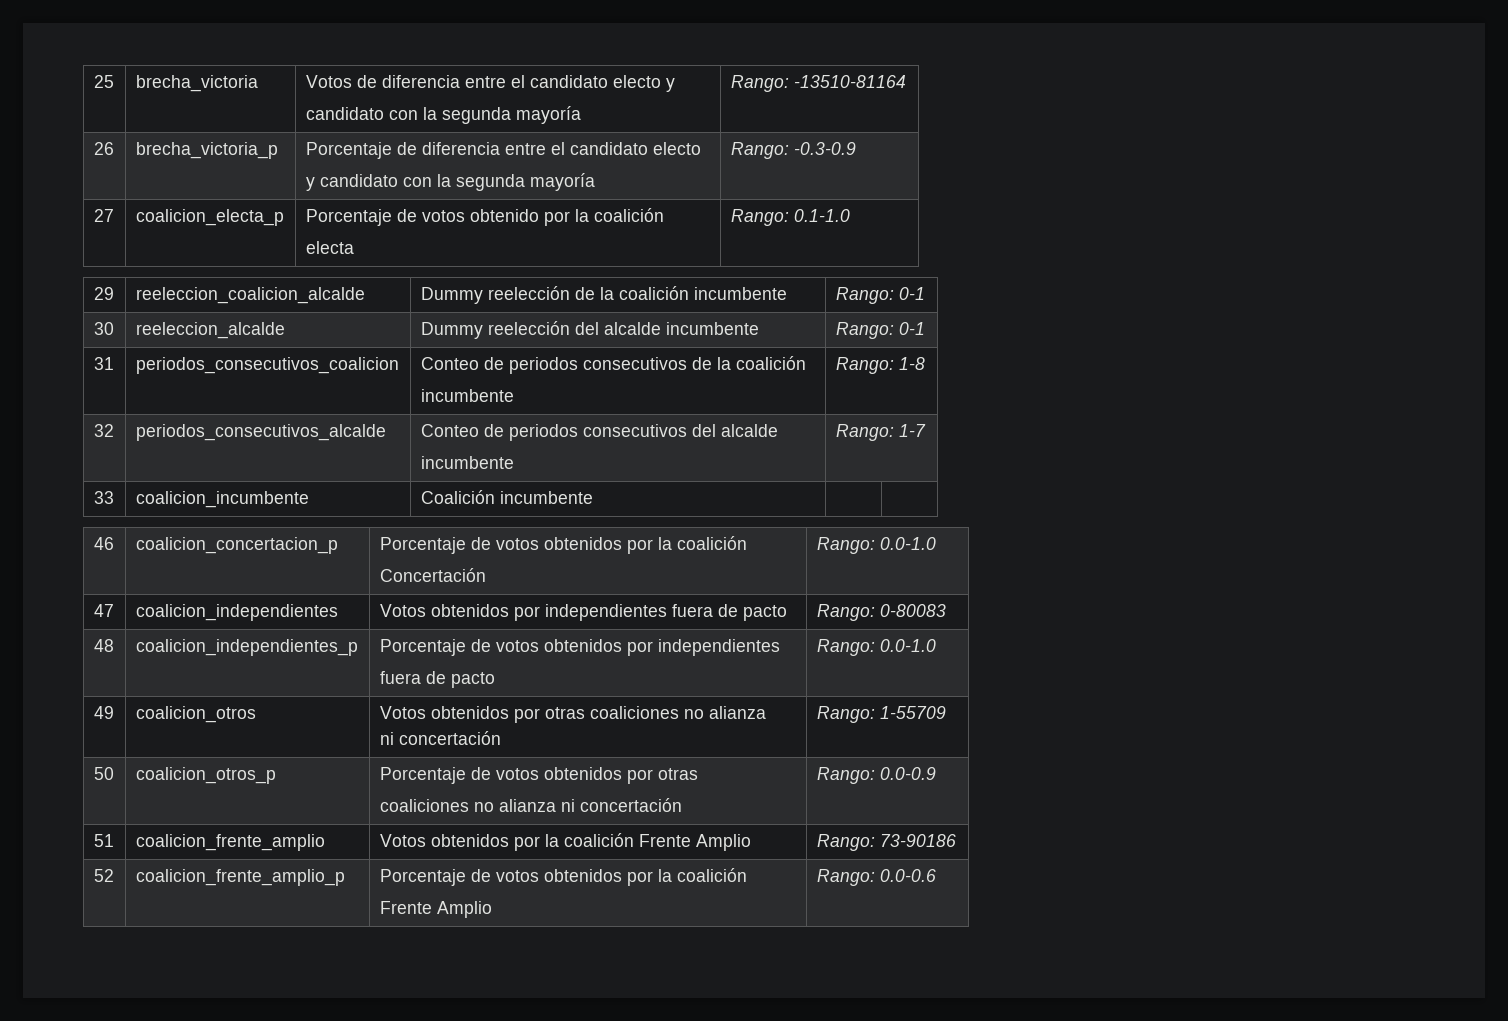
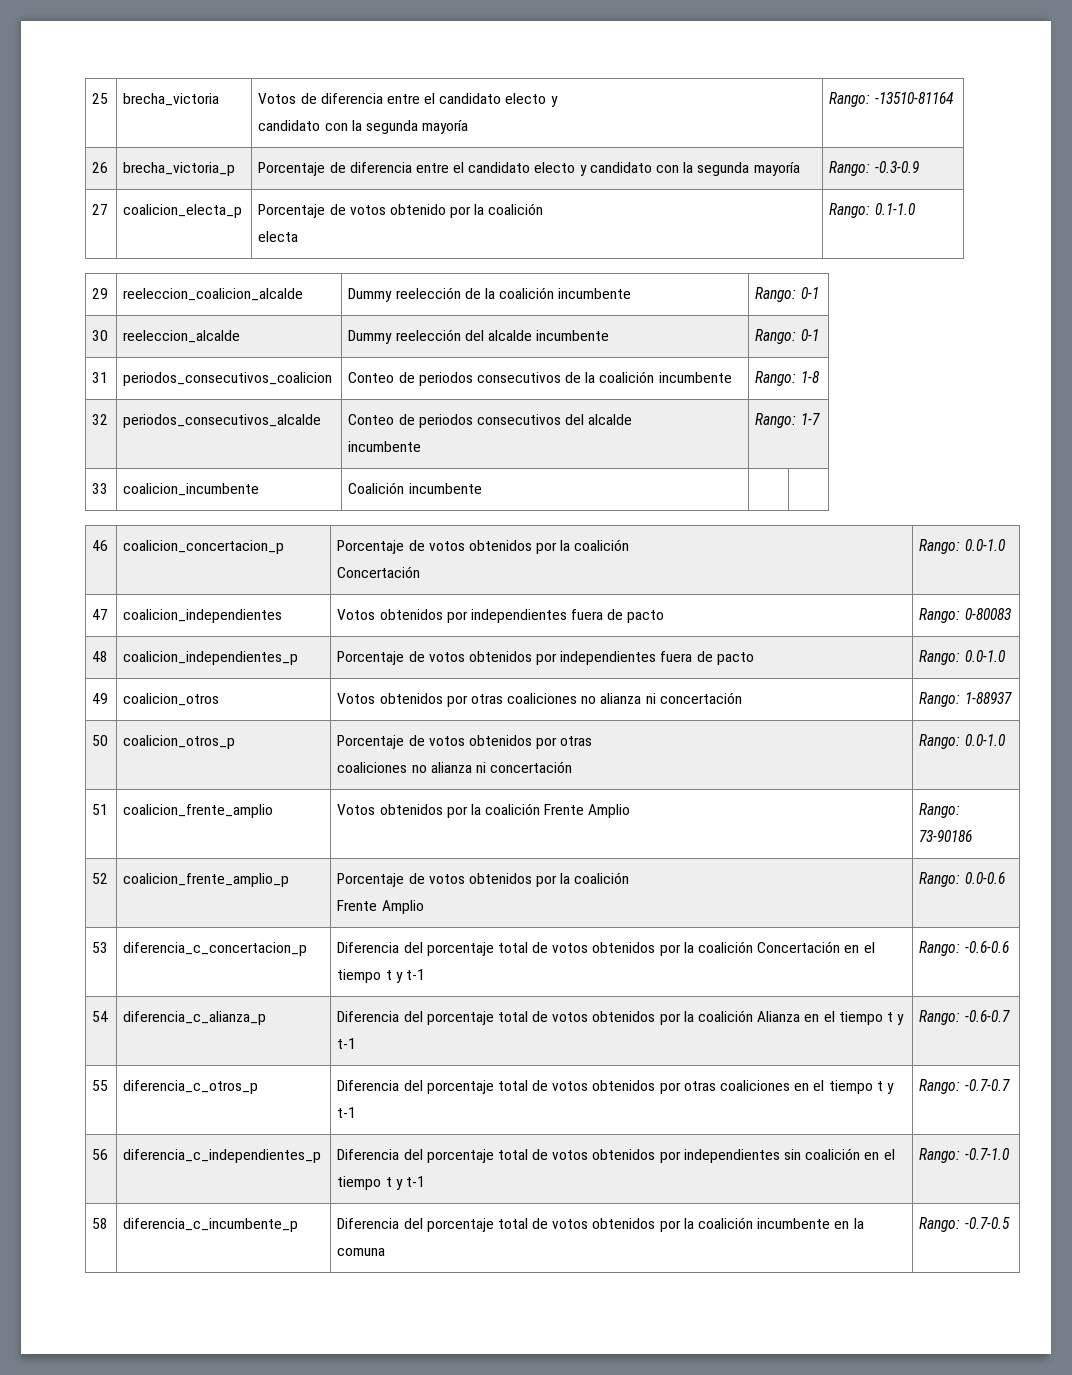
(701, 148) // -> (576, 167) none
(806, 363) // -> (655, 377) none
(780, 647) // -> (657, 658) none
[379,731,501,745] [816,706,946,723] // ni concertación | Rango: 1-55709 -> [645,692,742,704] [919,692,1012,707] ni concertación | Rango: 1-88937
[879,767,936,780] 0.0-0.9 -> [964,734,1005,746] 0.0-1.0
(936, 875) none -> [92,942,109,953] [123,942,308,956] [337,941,875,956] [337,969,425,983] [919,941,1009,956] [92,1011,109,1022] [123,1011,267,1025] [337,1010,905,1025] [337,1038,357,1049] [919,1010,1010,1025] [92,1080,109,1091] [123,1080,259,1094] [337,1080,894,1094] [337,1107,357,1118] [919,1079,1010,1094] [92,1149,109,1160] [123,1149,322,1163] [337,1148,895,1163] [337,1176,425,1190] [919,1148,1009,1163] [92,1218,109,1229] [123,1218,299,1232] [337,1217,864,1232] [337,1248,386,1256] [919,1217,1010,1232] // 53 | diferencia_c_concertacion_p | Diferencia del porcentaje total de votos obtenidos por la coalición Concertación en el tiempo t y t-1 | Rango: -0.6-0.6 // 54 | diferencia_c_alianza_p | Diferencia del porcentaje total de votos obtenidos por la coalición Alianza en el tiempo t y t-1 | Rango: -0.6-0.7 // 55 | diferencia_c_otros_p | Diferencia del porcentaje total de votos obtenidos por otras coaliciones en el tiempo t y t-1 | Rango: -0.7-0.7 // 56 | diferencia_c_independientes_p | Diferencia del porcentaje total de votos obtenidos por independientes sin coalición en el tiempo t y t-1 | Rango: -0.7-1.0 // 58 | diferencia_c_incumbente_p | Diferencia del porcentaje total de votos obtenidos por la coalición incumbente en la comuna | Rango: -0.7-0.5

